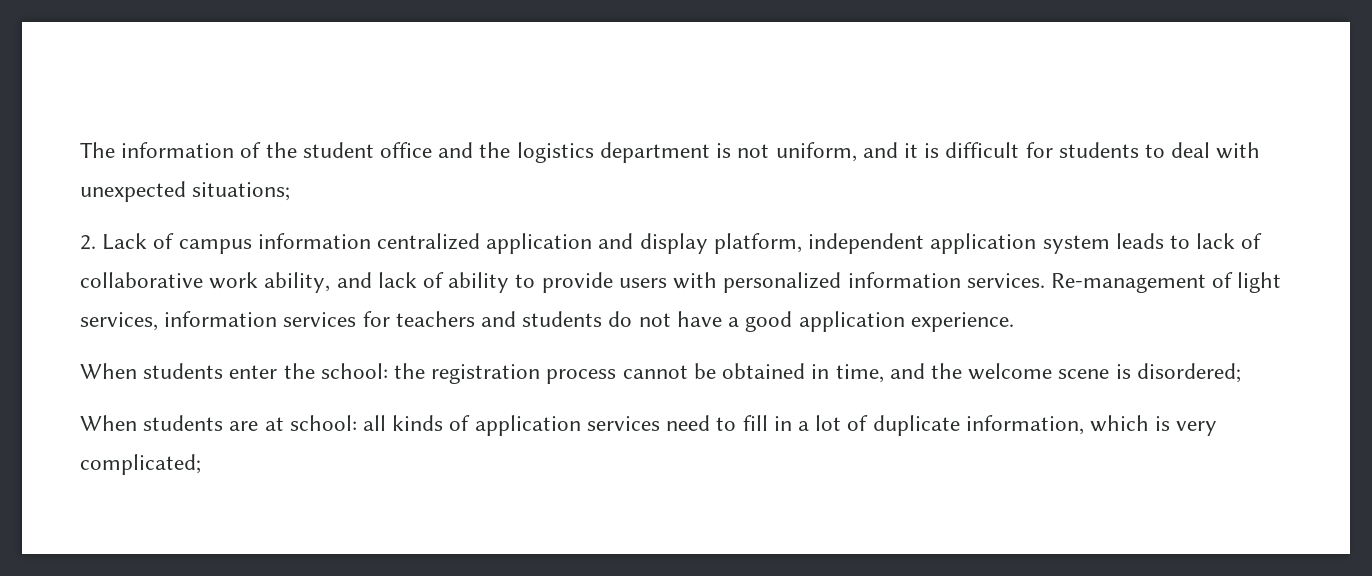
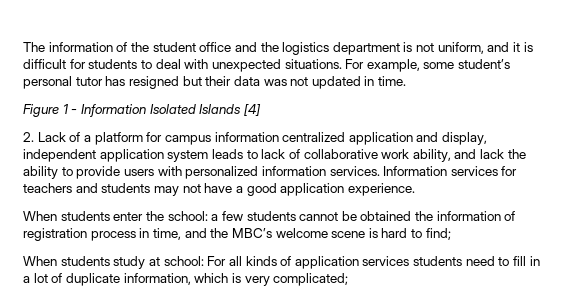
[192,182,291,201] situations; -> [284,59,511,72] [23,76,407,89] [23,104,261,117] situations. For example, some student’s personal tutor has resigned but their data was not updated in time. // Figure 1 - Information Isolated Islands [4]
(175, 241) none -> [83,132,163,145] a platform for
[639,233,802,254] display platform, -> [442,132,488,145] display,
[423,272,445,288] of -> [507,149,526,159] the
[1050,272,1282,293] [80,311,278,331] Re-management of light services, information -> [383,166,448,176] Information
[608,311,633,327] do -> [153,186,179,196] may
[394,363,806,384] the registration process cannot be obtained -> [211,211,516,221] [23,228,136,241] a few students cannot be obtained the information of registration process
(962, 371) none -> [231,228,272,238] MBC’s
[1136,363,1241,383] [80,415,259,431] disordered; // When students are -> [381,228,451,240] [23,256,146,269] hard to find; // When students study
(357, 423) none -> [207,256,227,266] For
(660, 423) none -> [413,256,463,266] students

